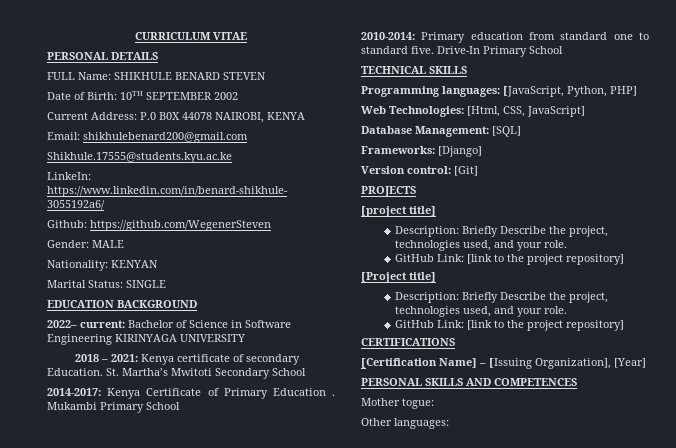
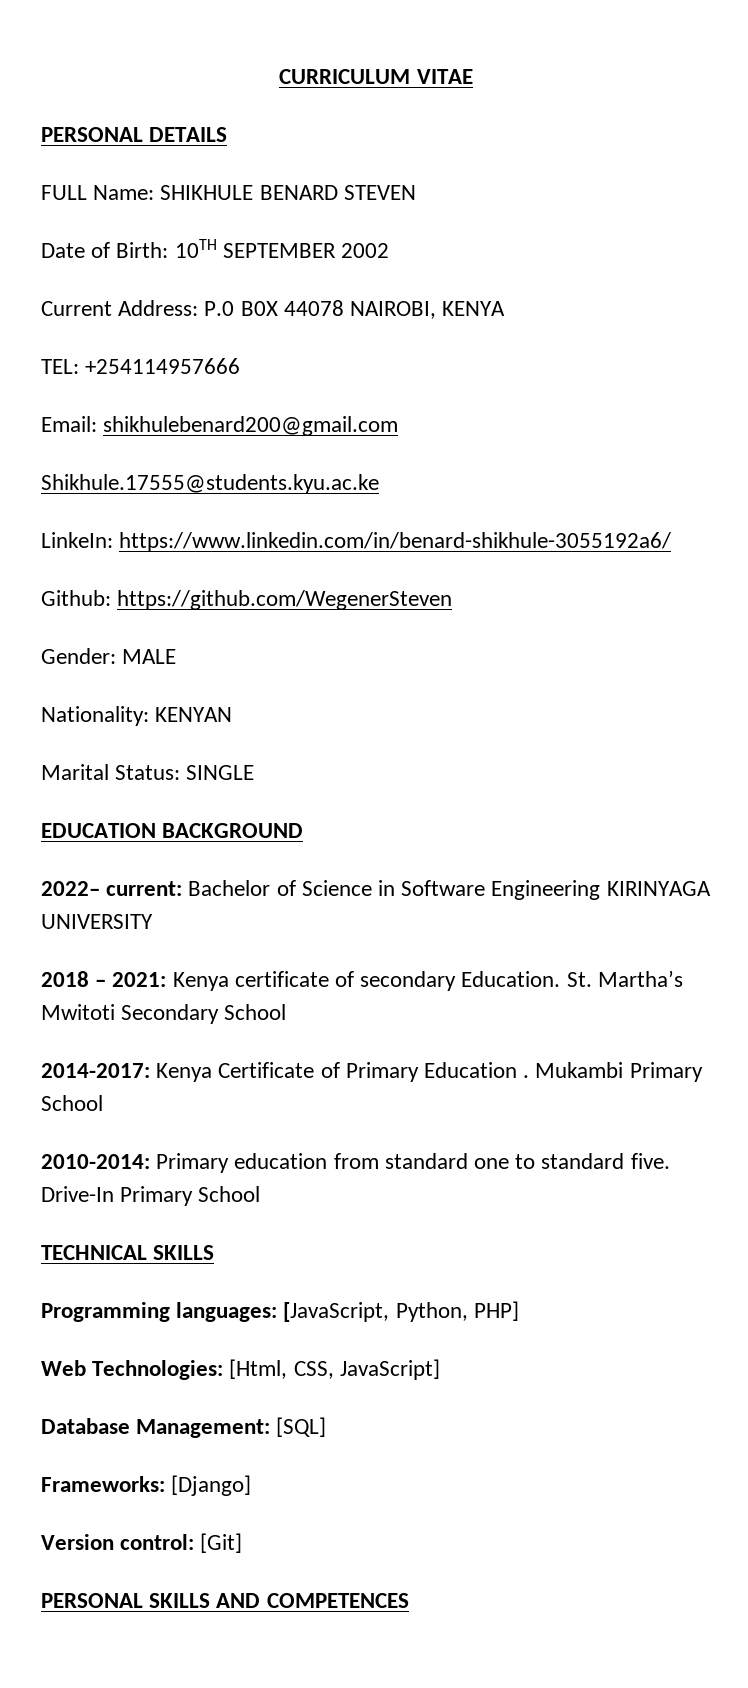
(305, 116) none -> [41,358,241,374] // TEL: +254114957666
[361,186,416,197] [361,206,436,217] [394,226,608,237] [394,240,567,251] [394,254,624,265] [361,272,436,283] [394,292,608,303] [394,306,567,317] [394,320,624,331] [361,338,455,346] [361,358,646,369] // PROJECTS // [project title] // Description: Briefly Describe the project, technologies used, and your role. // GitHub Link: [link to the project repository] // [Project title] // Description: Briefly Describe the project, technologies used, and your role. // GitHub Link: [link to the project repository] // CERTIFICATIONS // [Certification Name] – [Issuing Organization], [Year] -> (243, 1543) none
[361,398,434,409] [361,418,449,429] // Mother togue: // Other languages: -> (409, 1600) none

